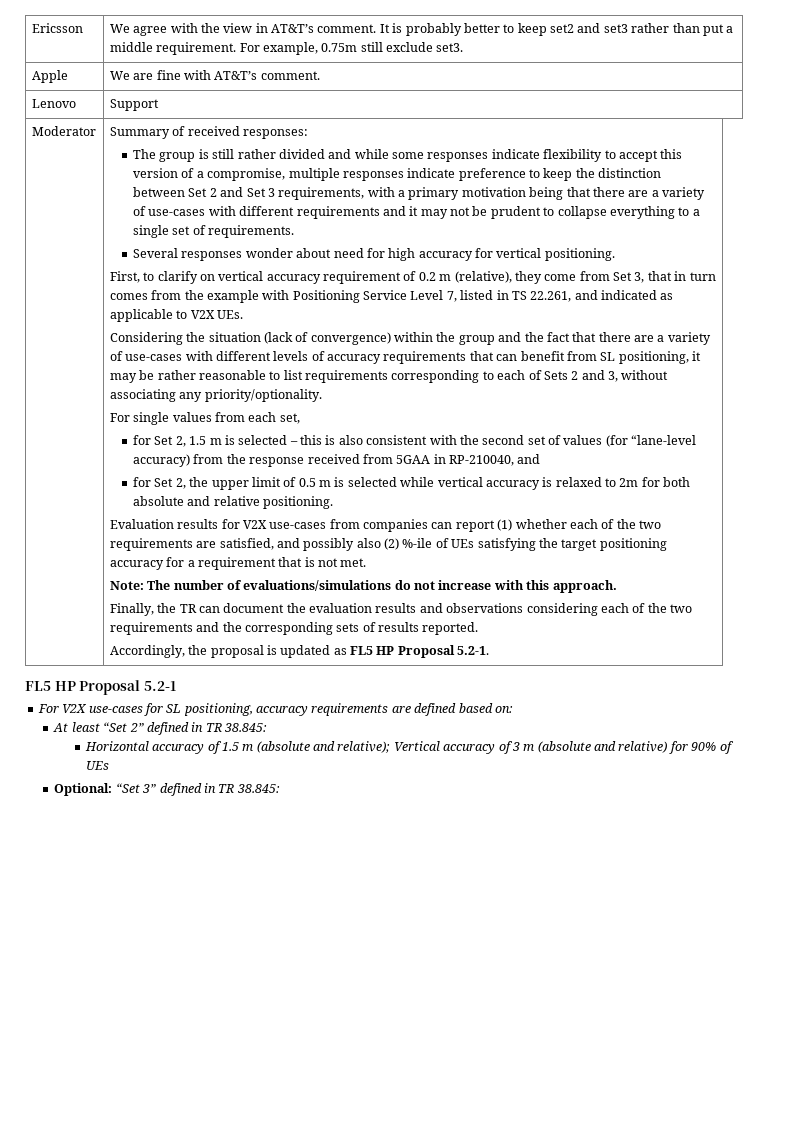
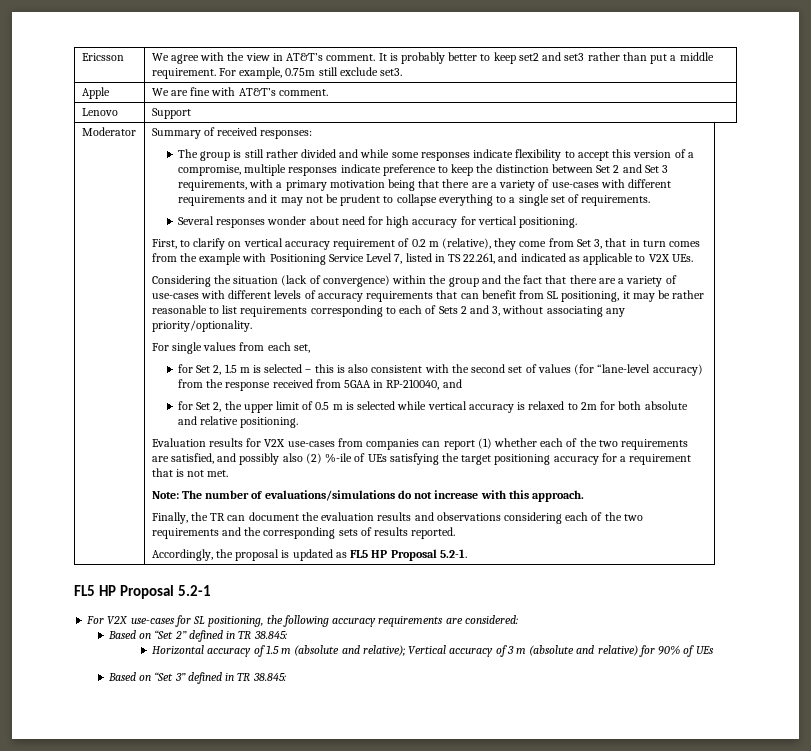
(253, 709) none -> [266,615,329,627] the following
[414,703,513,716] [53,722,100,732] defined based on: // At least -> [464,615,518,624] [107,630,152,639] considered: // Based on
[54,783,113,796] Optional: -> [107,672,152,681] Based on

